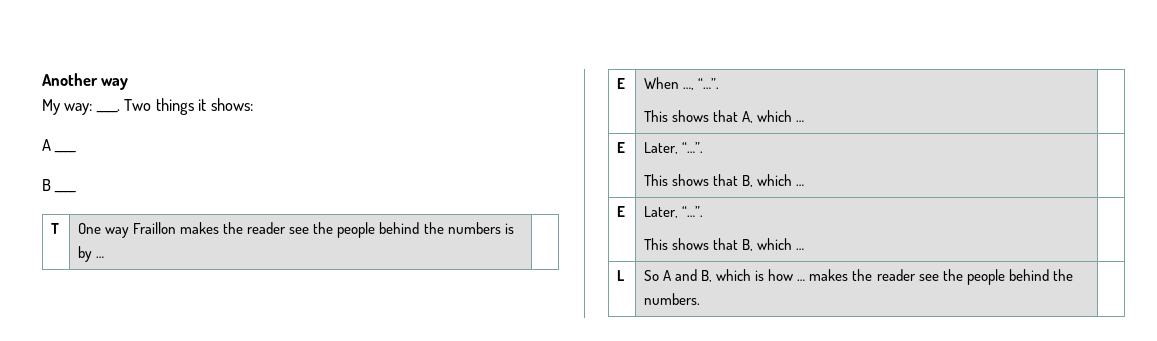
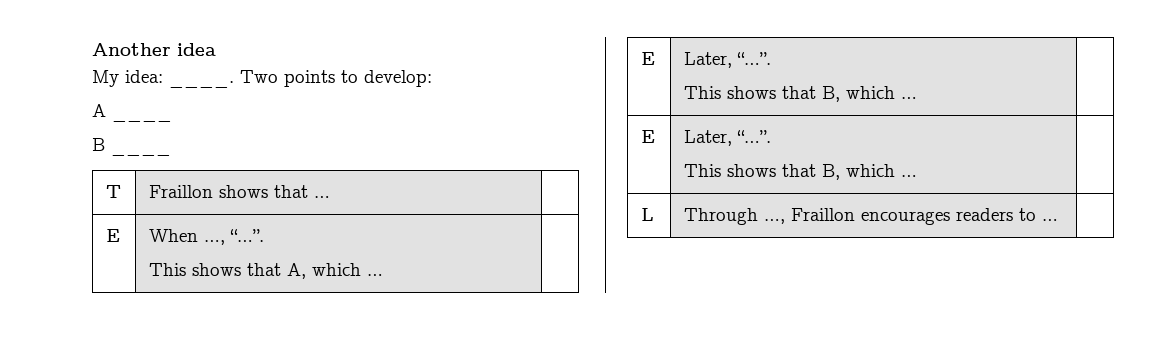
[101,78,129,90] way -> [177,43,216,56] idea
[64,103,93,115] way: -> [125,70,163,83] idea:
[155,98,253,115] things it shows: -> [284,70,432,87] points to develop:
[78,222,514,238] [78,246,93,262] One way Fraillon makes the reader see the people behind the numbers is by -> [148,185,308,198] Fraillon shows that
[644,269,1073,285] [644,293,701,305] So A and B, which is how … makes the reader see the people behind the numbers. -> [683,208,1058,225] Through …, Fraillon encourages readers to …

